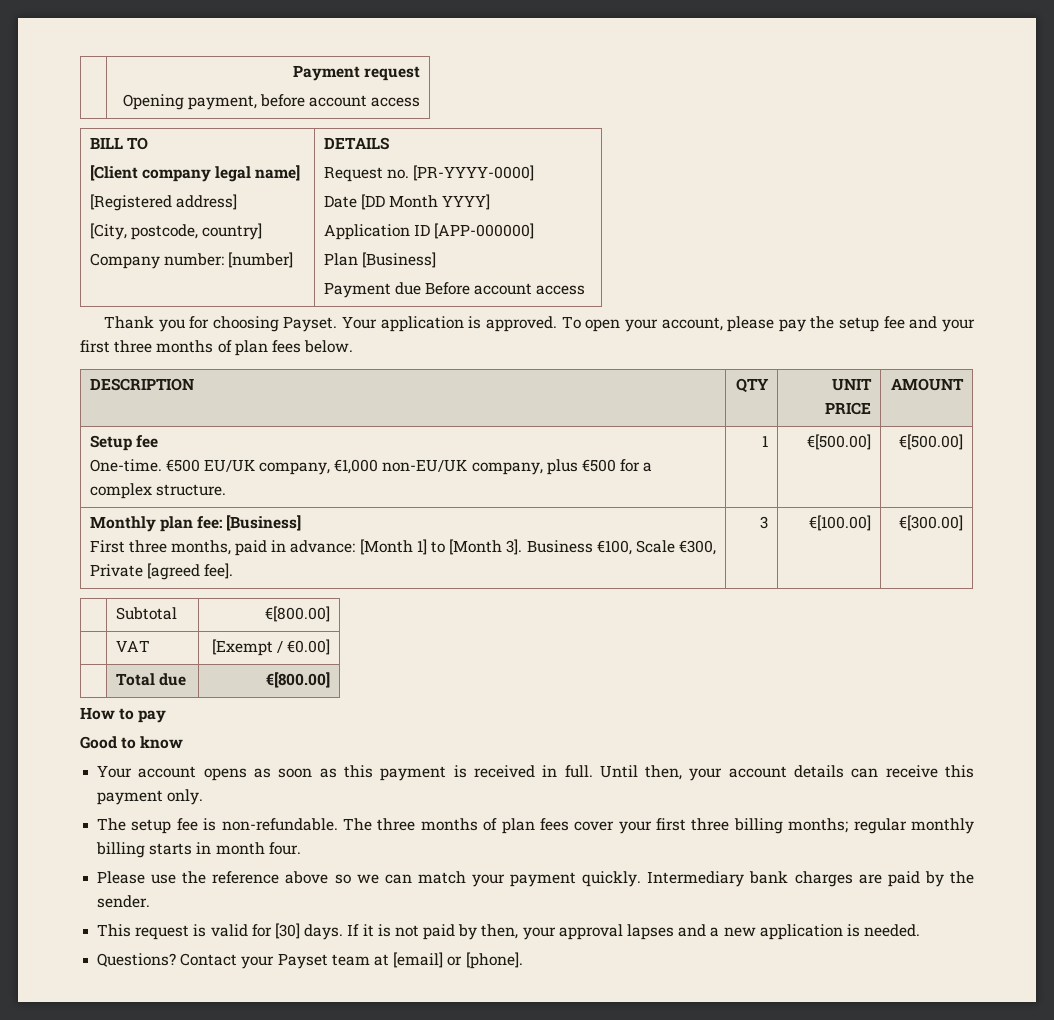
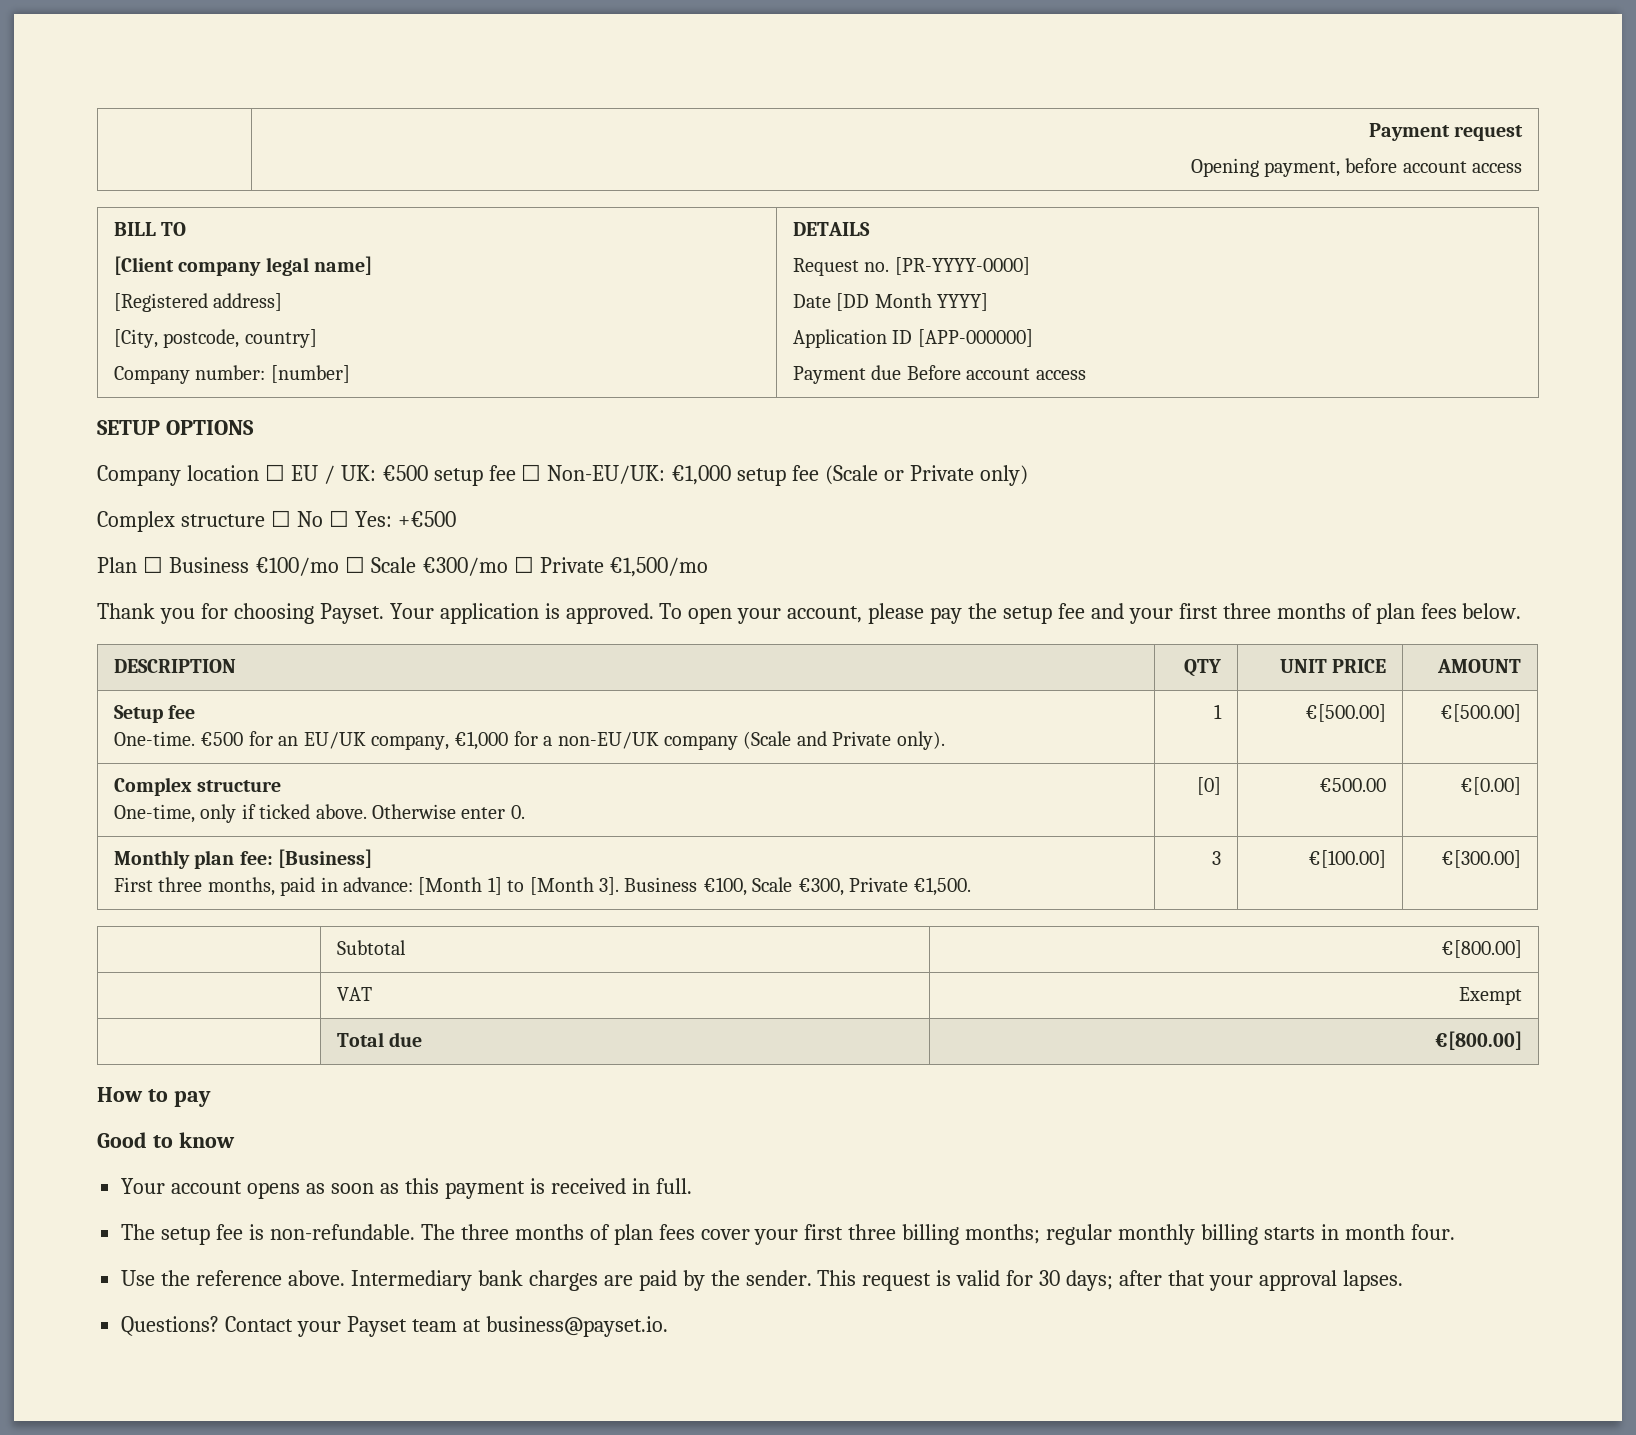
[323,252,436,268] // Plan [Business] -> (1033, 338) none
(586, 290) none -> [97,420,254,435] [97,464,1028,486] [97,510,456,532] [97,556,709,577] // SETUP OPTIONS // Company location ☐ EU / UK: €500 setup fee ☐ Non-EU/UK: €1,000 setup fee (Scale or Private only) // Complex structure ☐ No ☐ Yes: +€500 // Plan ☐ Business €100/mo ☐ Scale €300/mo ☐ Private €1,500/mo
(200, 465) none -> [248,731,299,746] for an
[382,459,653,475] [89,483,226,499] [762,435,769,447] [807,434,872,450] [899,434,964,450] non-EU/UK company, plus €500 for a complex structure. | 1 | €[500.00] | €[500.00] -> [513,731,945,750] [1214,704,1223,719] [1305,704,1387,722] [1440,704,1522,722] [113,777,282,796] [113,804,525,823] [1197,777,1222,795] [1319,778,1387,792] [1460,777,1522,795] for a non-EU/UK company (Scale and Private only). | 1 | €[500.00] | €[500.00] // Complex structure // One-time, only if ticked above. Otherwise enter 0. | [0] | €500.00 | €[0.00]
[146,563,233,580] [agreed fee]. -> [913,877,972,896] €1,500.
[212,639,331,656] [Exempt / €0.00] -> [1459,987,1523,1005] Exempt
[599,765,974,781] [97,789,204,805] Until then, your account details can receive this payment only. -> (692, 1186) none
[97,871,642,887] Please use the reference above so we can match your payment quickly. -> [121,1270,346,1286] Use the reference above.
(151, 901) // -> (812, 1278) none
[274,923,921,940] [30] days. If it is not paid by then, your approval lapses and a new application is needed. -> [1039,1270,1403,1291] 30 days; after that your approval lapses.
[393,952,523,969] [email] or [phone]. -> [485,1316,668,1337] business@payset.io.

